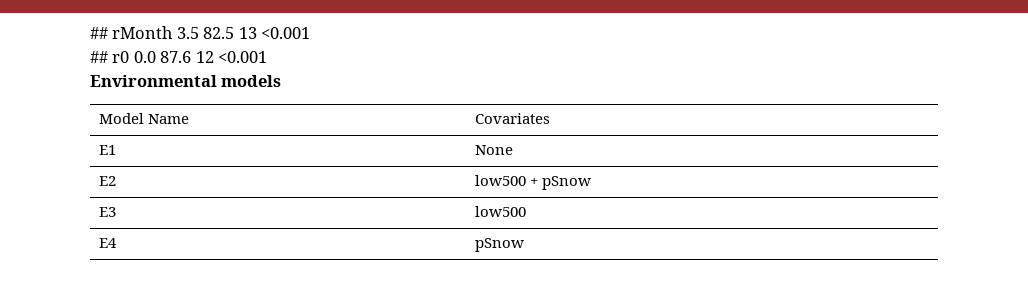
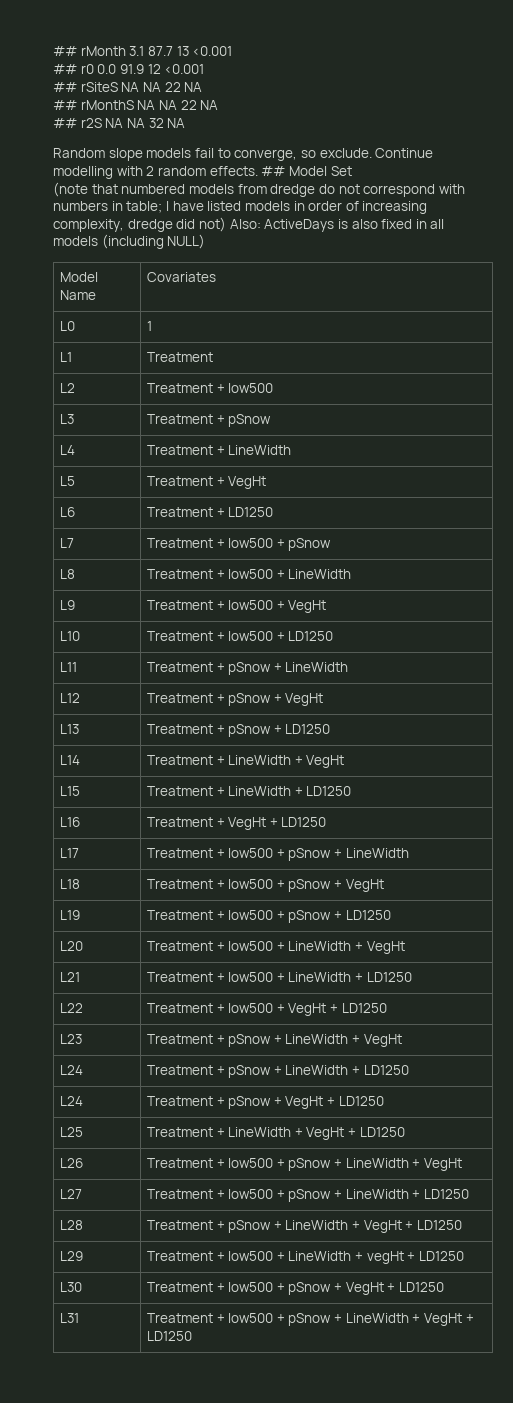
[176,27,235,39] 3.5 82.5 -> [129,46,173,56] 3.1 87.7
[160,51,192,63] 87.6 -> [119,64,144,74] 91.9
[90,75,282,87] [98,113,189,124] [474,113,550,124] [98,145,116,155] [474,145,513,155] [98,176,116,186] [474,175,592,190] [98,207,116,217] [474,206,526,217] [98,238,117,248] [474,238,524,252] Environmental models // Model Name | Covariates // E1 | None // E2 | low500 + pSnow // E3 | low500 // E4 | pSnow -> [53,82,203,92] [53,100,219,110] [53,118,186,128] [53,148,434,161] [53,166,352,179] [53,182,465,197] [53,201,428,214] [53,217,445,232] [53,234,206,249] [59,272,98,282] [59,290,96,300] [146,272,216,282] [59,321,75,331] [146,321,152,331] [59,352,72,362] [146,352,213,362] [59,383,75,393] [146,383,274,393] [59,414,74,424] [146,414,272,427] [59,445,75,455] [146,445,292,455] [59,476,75,486] [146,476,267,489] [59,507,75,517] [146,507,274,517] [59,538,74,548] [146,538,332,551] [59,569,75,579] [146,569,352,579] [59,600,75,610] [146,600,327,613] [59,631,80,641] [146,631,334,641] [59,662,77,672] [146,662,349,675] [59,693,80,703] [146,693,324,706] [59,724,79,734] [146,724,331,737] [59,755,80,765] [146,755,345,768] [59,786,80,796] [146,786,352,796] [59,817,80,827] [146,817,327,830] [59,848,79,858] [146,848,409,861] [59,879,80,889] [146,879,384,892] [59,910,80,920] [146,910,391,923] [59,941,83,951] [146,941,405,954] [59,972,80,982] [146,972,412,982] [59,1003,83,1013] [146,1003,387,1016] [59,1034,82,1044] [146,1034,402,1047] [59,1065,83,1075] [146,1065,409,1078] [59,1096,83,1106] [146,1096,384,1109] [59,1127,83,1137] [146,1127,405,1140] [59,1158,83,1168] [146,1158,463,1171] [59,1189,82,1199] [146,1189,470,1202] [59,1220,83,1230] [146,1220,463,1233] [59,1251,83,1261] [146,1251,465,1264] [59,1282,82,1292] [146,1282,445,1295] [59,1313,79,1323] [146,1313,474,1326] [146,1331,192,1341] ## rSiteS NA NA 22 NA // ## rMonthS NA NA 22 NA // ## r2S NA NA 32 NA // Random slope models fail to converge, so exclude. Continue modelling with 2 random effects. ## Model Set // (note that numbered models from dredge do not correspond with numbers in table; I have listed models in order of increasing complexity, dredge did not) Also: ActiveDays is also fixed in all models (including NULL) // Model Name | Covariates // L0 | 1 // L1 | Treatment // L2 | Treatment + low500 // L3 | Treatment + pSnow // L4 | Treatment + LineWidth // L5 | Treatment + VegHt // L6 | Treatment + LD1250 // L7 | Treatment + low500 + pSnow // L8 | Treatment + low500 + LineWidth // L9 | Treatment + low500 + VegHt // L10 | Treatment + low500 + LD1250 // L11 | Treatment + pSnow + LineWidth // L12 | Treatment + pSnow + VegHt // L13 | Treatment + pSnow + LD1250 // L14 | Treatment + LineWidth + VegHt // L15 | Treatment + LineWidth + LD1250 // L16 | Treatment + VegHt + LD1250 // L17 | Treatment + low500 + pSnow + LineWidth // L18 | Treatment + low500 + pSnow + VegHt // L19 | Treatment + low500 + pSnow + LD1250 // L20 | Treatment + low500 + LineWidth + VegHt // L21 | Treatment + low500 + LineWidth + LD1250 // L22 | Treatment + low500 + VegHt + LD1250 // L23 | Treatment + pSnow + LineWidth + VegHt // L24 | Treatment + pSnow + LineWidth + LD1250 // L24 | Treatment + pSnow + VegHt + LD1250 // L25 | Treatment + LineWidth + VegHt + LD1250 // L26 | Treatment + low500 + pSnow + LineWidth + VegHt // L27 | Treatment + low500 + pSnow + LineWidth + LD1250 // L28 | Treatment + pSnow + LineWidth + VegHt + LD1250 // L29 | Treatment + low500 + LineWidth + vegHt + LD1250 // L30 | Treatment + low500 + pSnow + VegHt + LD1250 // L31 | Treatment + low500 + pSnow + LineWidth + VegHt + LD1250

